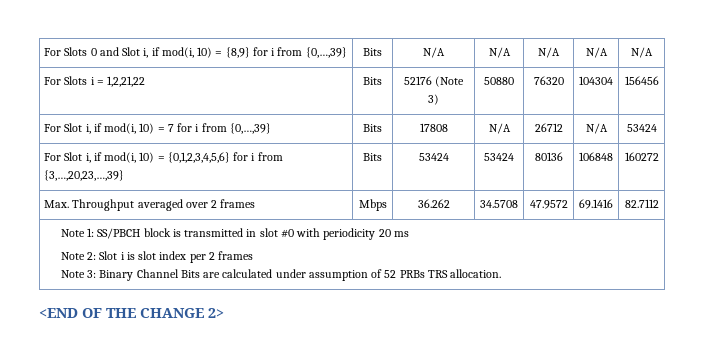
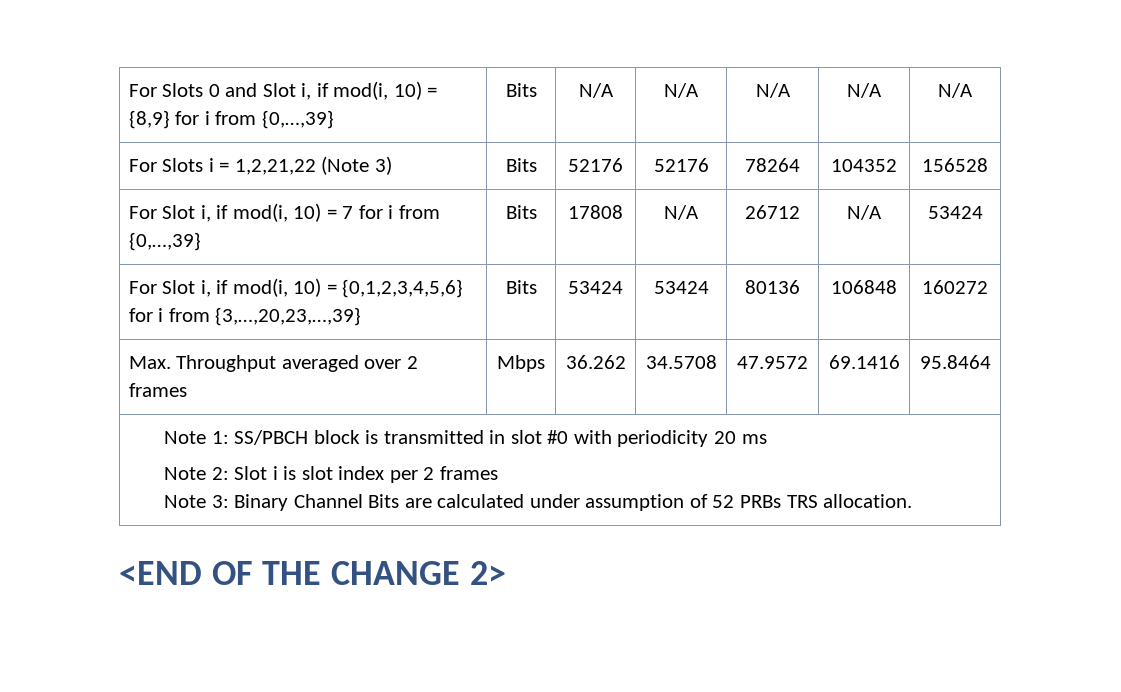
(146, 81) none -> [321,156,392,175] (Note 3)
[435,76,465,87] [428,94,439,105] [484,77,514,85] [533,76,564,85] [579,76,613,85] [624,76,659,85] (Note 3) | 50880 | 76320 | 104304 | 156456 -> [653,158,709,172] [745,158,800,172] [831,159,897,172] [922,158,988,172] | 52176 | 78264 | 104352 | 156528
[624,199,659,208] 82.7112 -> [919,355,991,369] 95.8464

